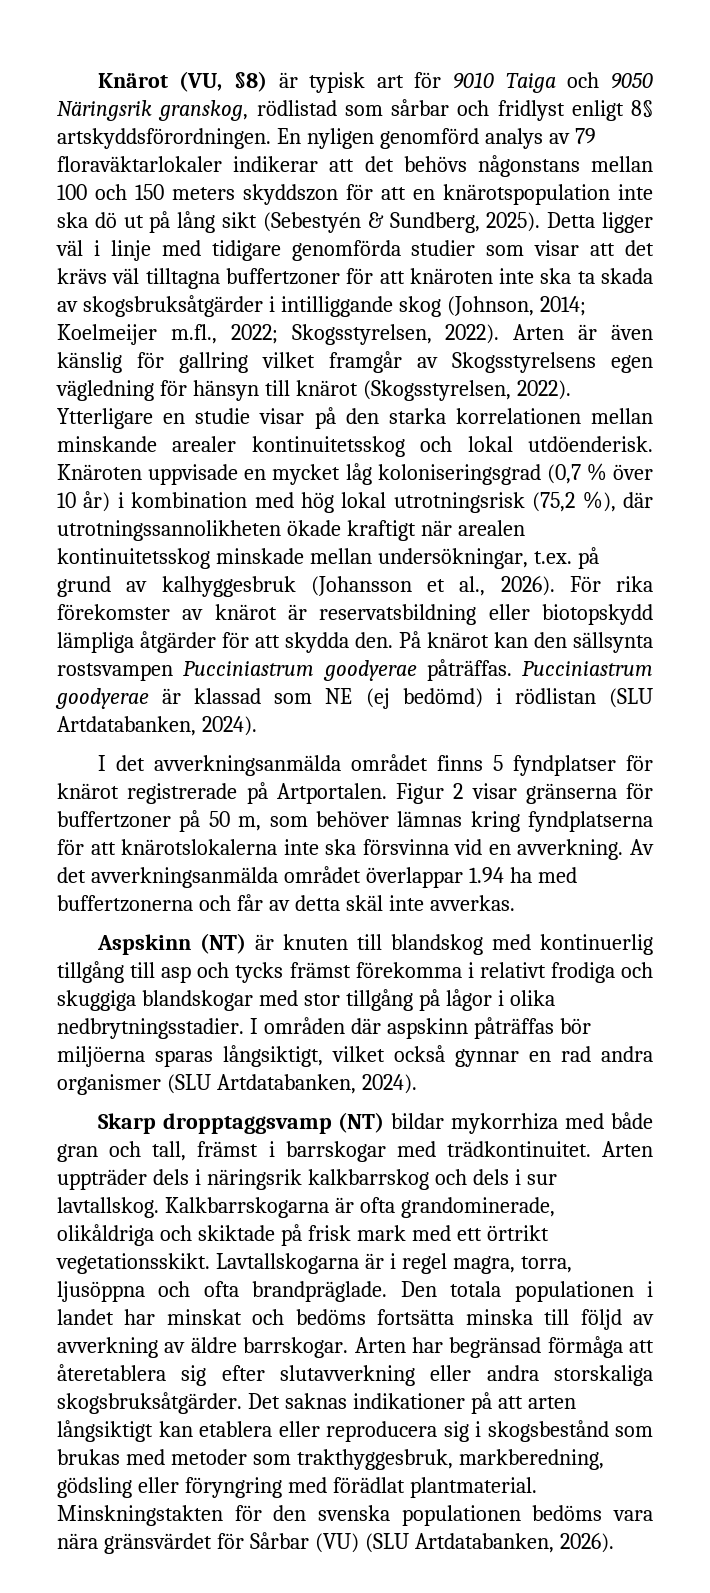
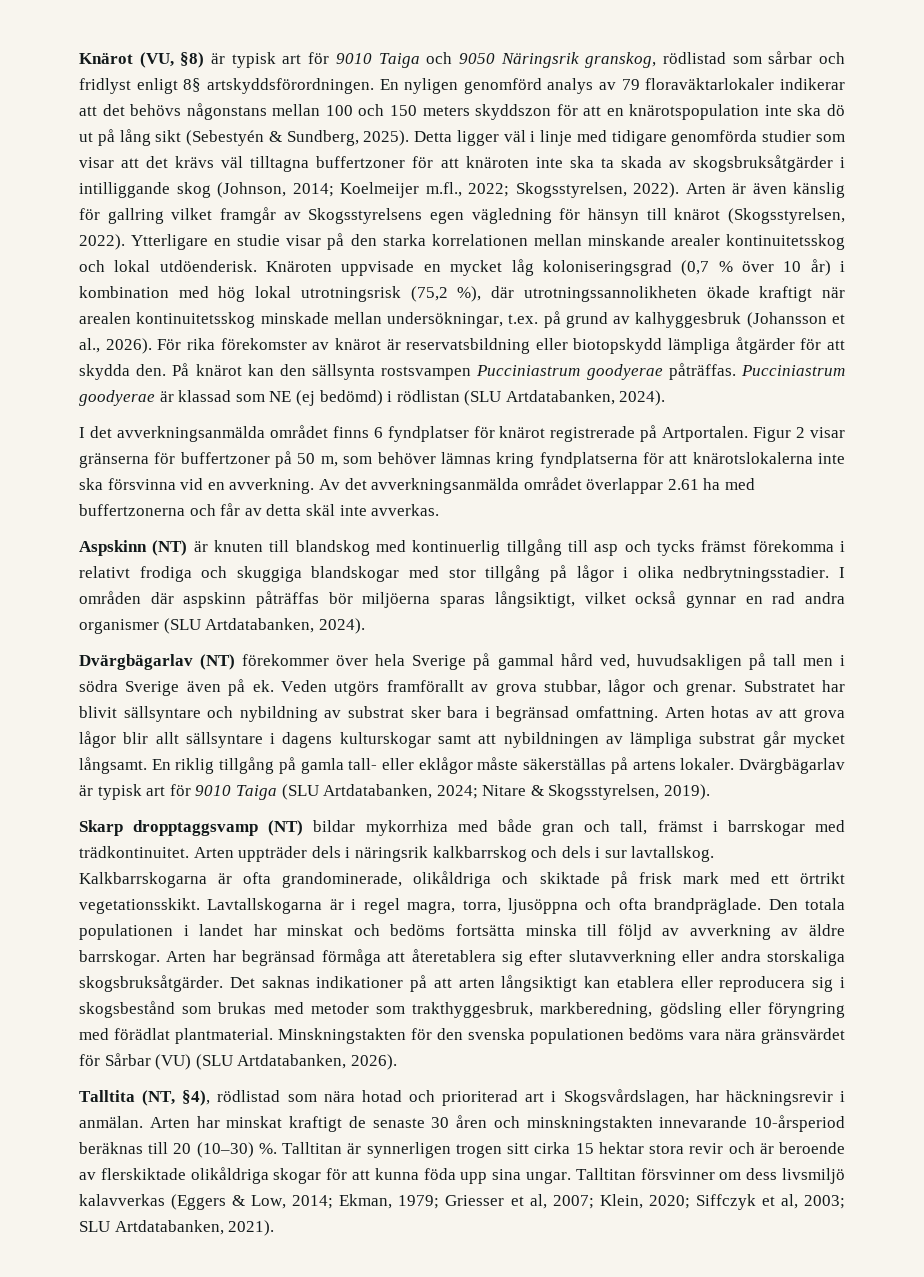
[492,755,503,771] 5 -> [373,427,383,438] 6
[468,867,504,883] 1.94 -> [667,479,699,490] 2.61
(417, 1084) none -> [79,653,845,670] [79,679,845,696] [79,706,846,722] [79,731,846,748] [79,757,845,774] [79,784,711,800] // Dvärgbägarlav (NT) förekommer över hela Sverige på gammal hård ved, huvudsakligen på tall men i södra Sverige även på ek. Veden utgörs framförallt av grova stubbar, lågor och grenar. Substratet har blivit sällsyntare och nybildning av substrat sker bara i begränsad omfattning. Arten hotas av att grova lågor blir allt sällsyntare i dagens kulturskogar samt att nybildningen av lämpliga substrat går mycket långsamt. En riklig tillgång på gamla tall- eller eklågor måste säkerställas på artens lokaler. Dvärgbägarlav är typisk art för 9010 Taiga (SLU Artdatabanken, 2024; Nitare & Skogsstyrelsen, 2019).
(614, 1543) none -> [79,1089,845,1106] [79,1115,845,1132] [79,1142,846,1158] [79,1167,845,1184] [79,1194,845,1210] [79,1220,275,1236] // Talltita (NT, §4), rödlistad som nära hotad och prioriterad art i Skogsvårdslagen, har häckningsrevir i anmälan. Arten har minskat kraftigt de senaste 30 åren och minskningstakten innevarande 10-årsperiod beräknas till 20 (10–30) %. Talltitan är synnerligen trogen sitt cirka 15 hektar stora revir och är beroende av flerskiktade olikåldriga skogar för att kunna föda upp sina ungar. Talltitan försvinner om dess livsmiljö kalavverkas (Eggers & Low, 2014; Ekman, 1979; Griesser et al, 2007; Klein, 2020; Siffczyk et al, 2003; SLU Artdatabanken, 2021).

